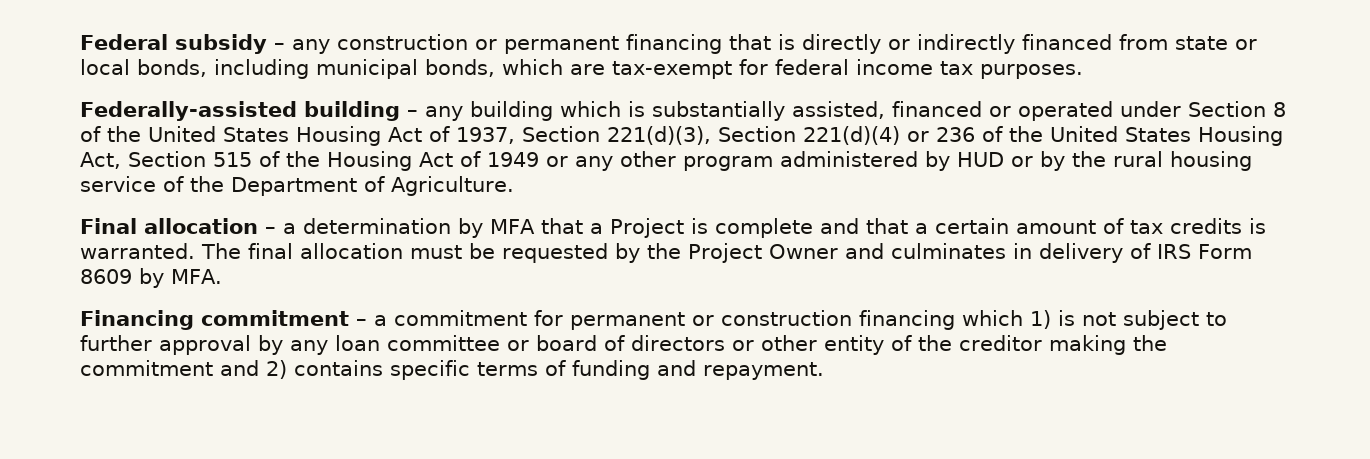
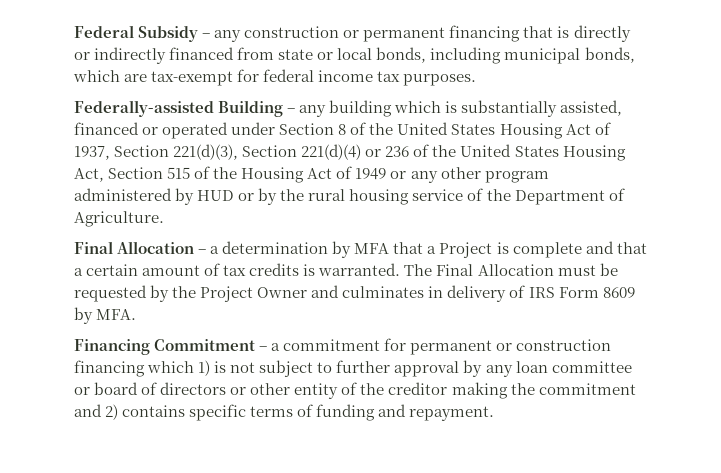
[174,34,267,54] subsidy -> [138,26,199,42] Subsidy
[303,101,400,121] building -> [218,100,284,117] Building
[144,218,258,234] allocation -> [117,241,195,254] Allocation
[248,243,403,259] final allocation -> [436,264,554,276] Final Allocation
[201,310,349,326] commitment -> [154,339,256,351] Commitment

